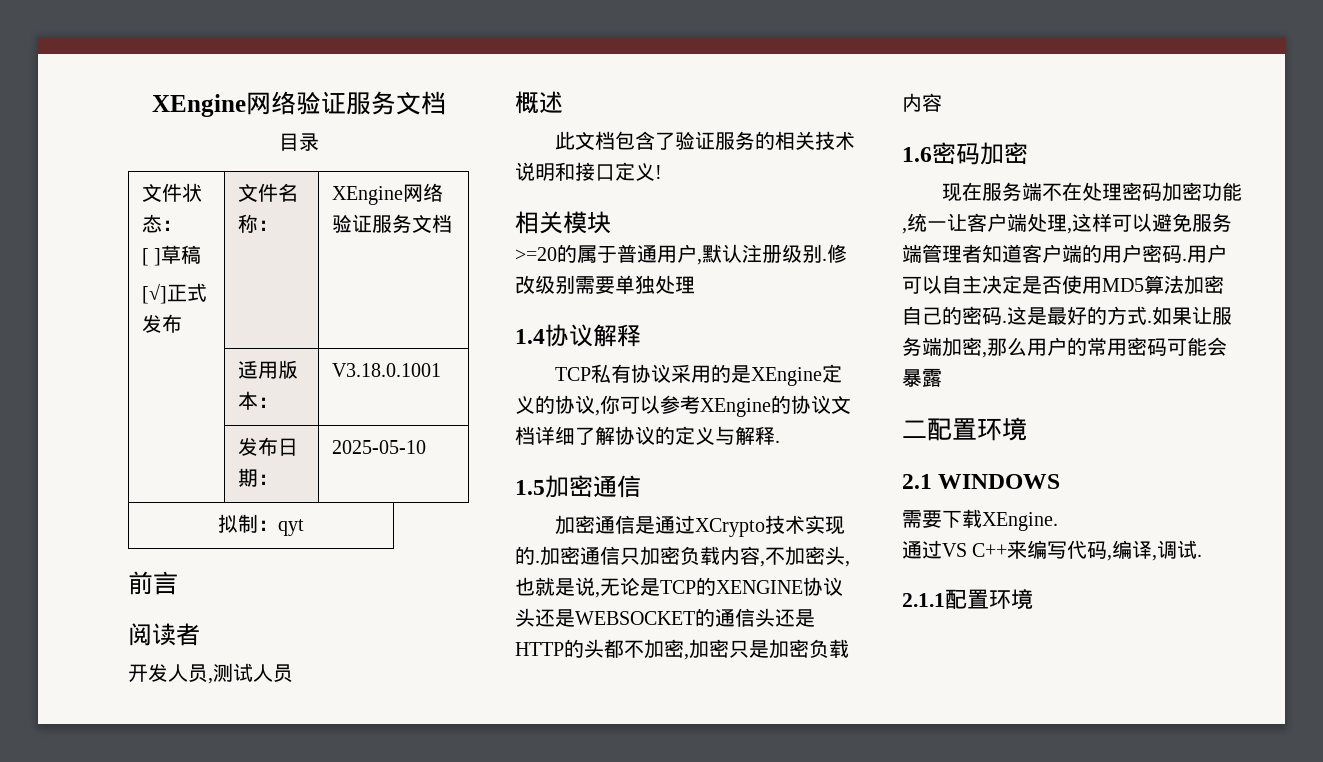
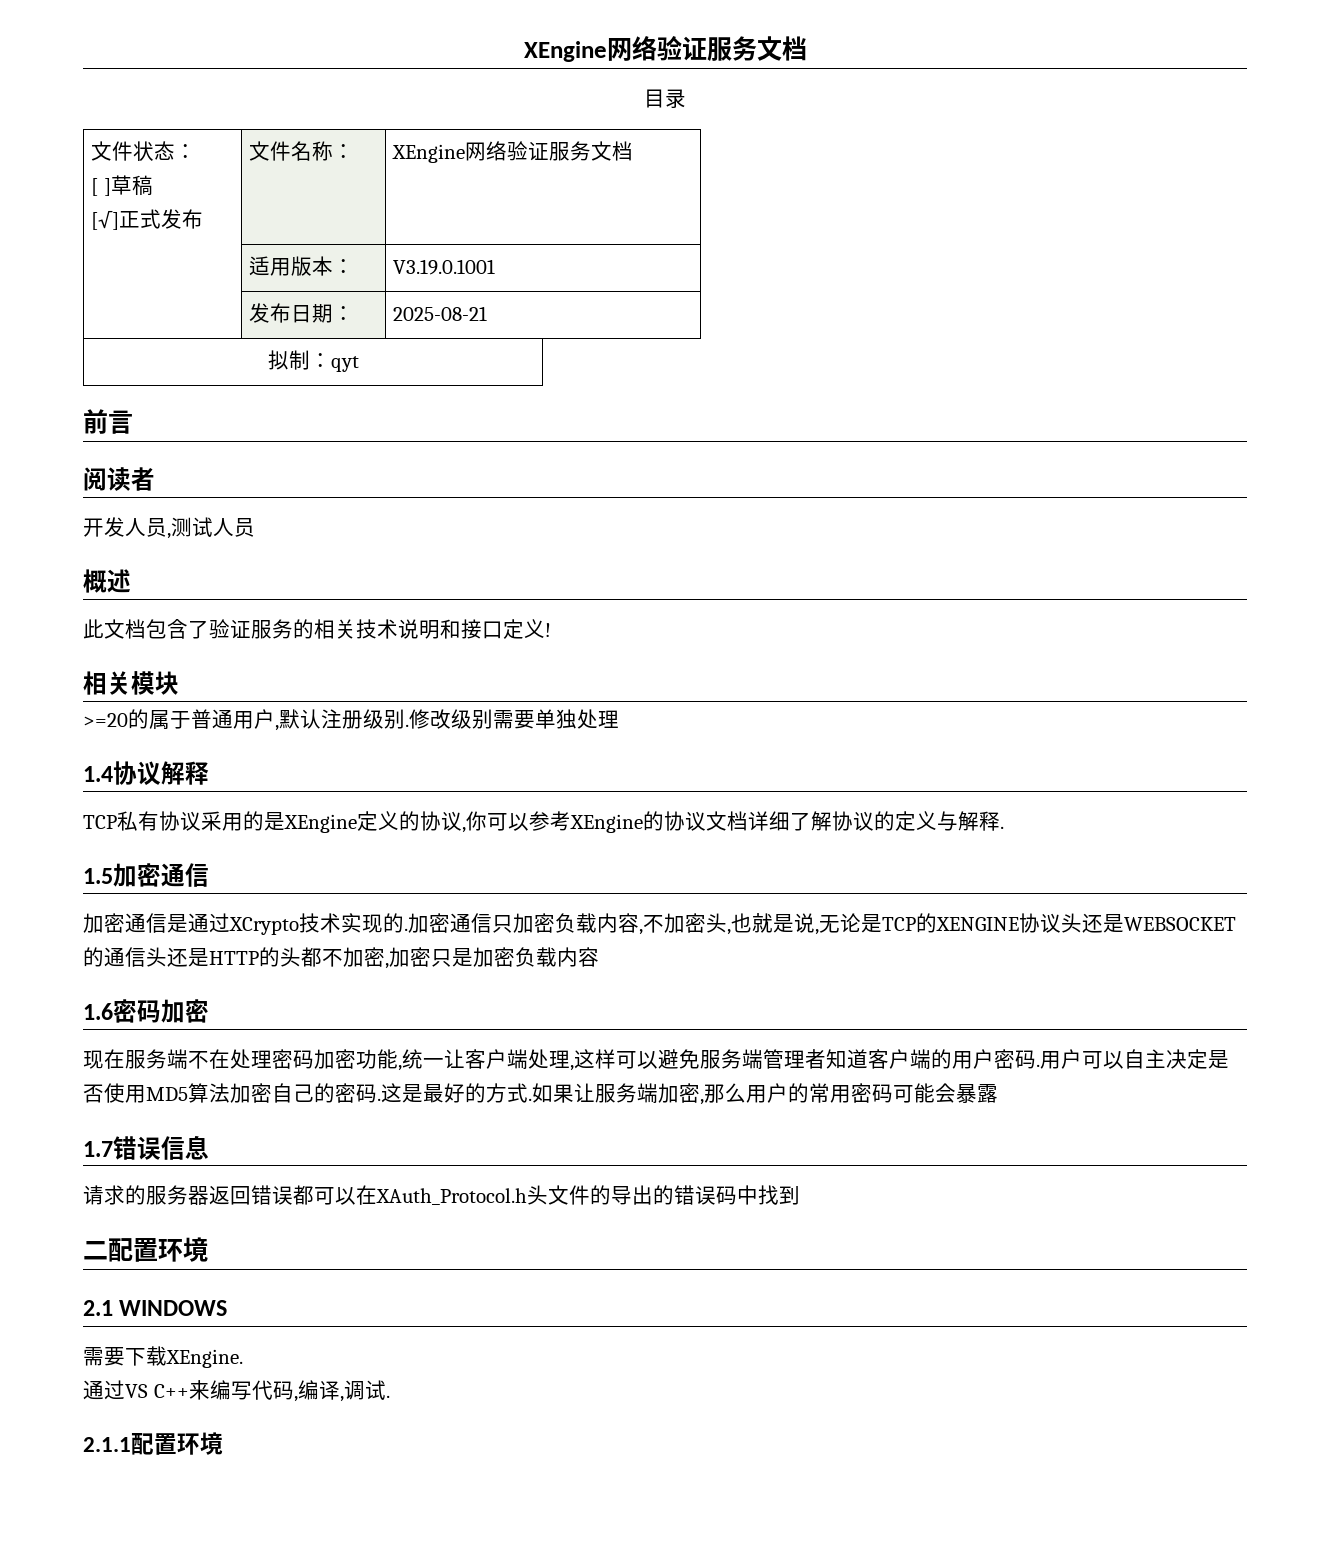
[332,363,442,377] V3.18.0.1001 -> [393,259,496,275] V3.19.0.1001
[332,440,427,454] 2025-05-10 -> [393,306,488,321] 2025-08-21
(942, 377) none -> [83,1135,209,1160] [83,1185,800,1205] // 1.7错误信息 // 请求的服务器返回错误都可以在XAuth_Protocol.h头文件的导出的错误码中找到

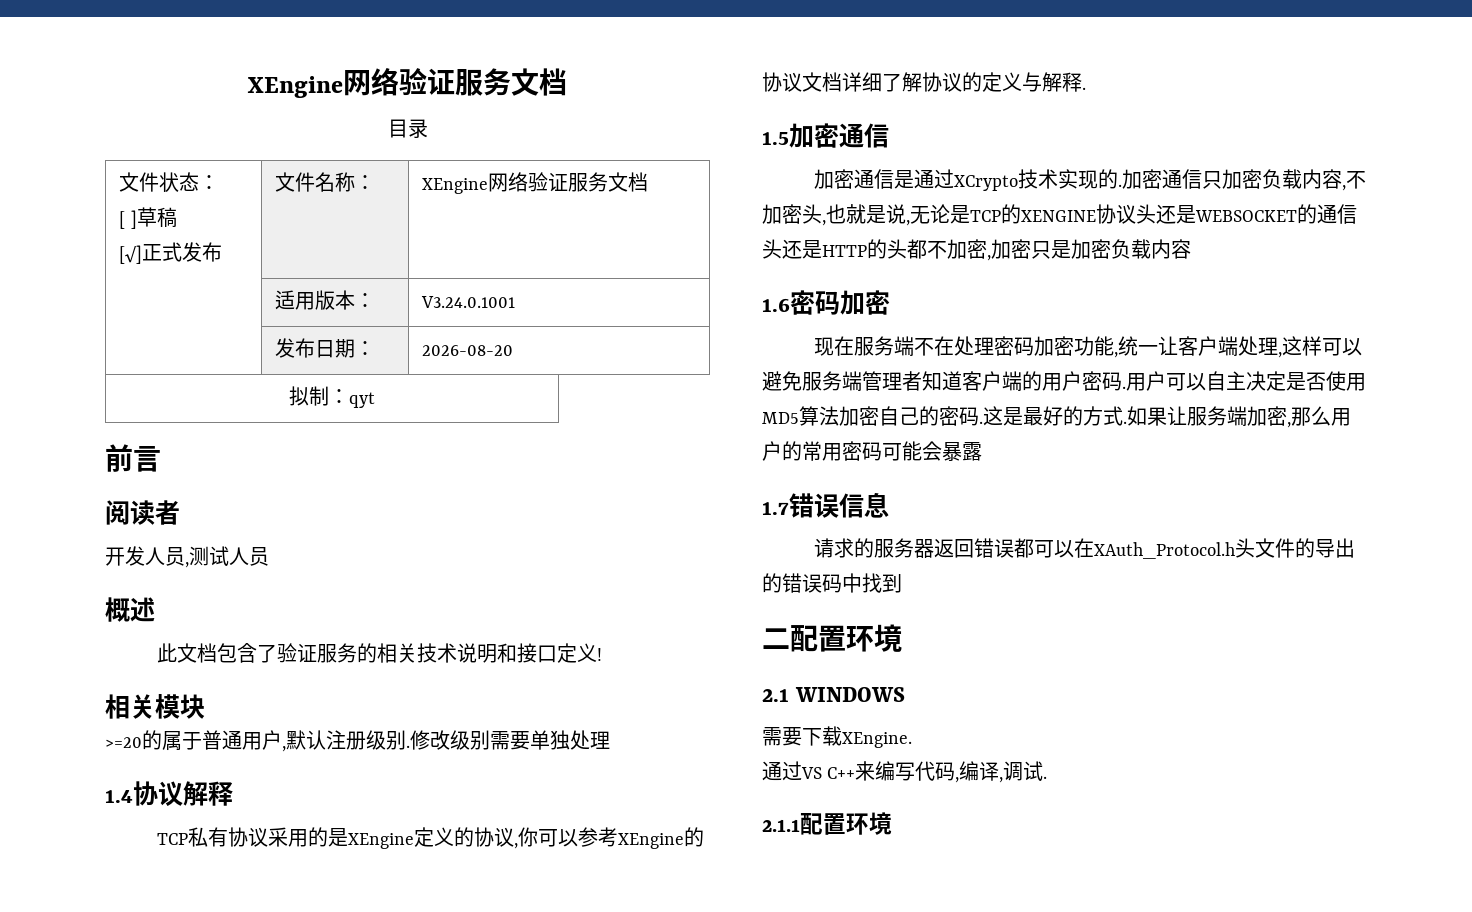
[393,259,496,275] V3.19.0.1001 -> [421,296,516,308] V3.24.0.1001
[393,306,488,321] 2025-08-21 -> [422,345,514,356] 2026-08-20

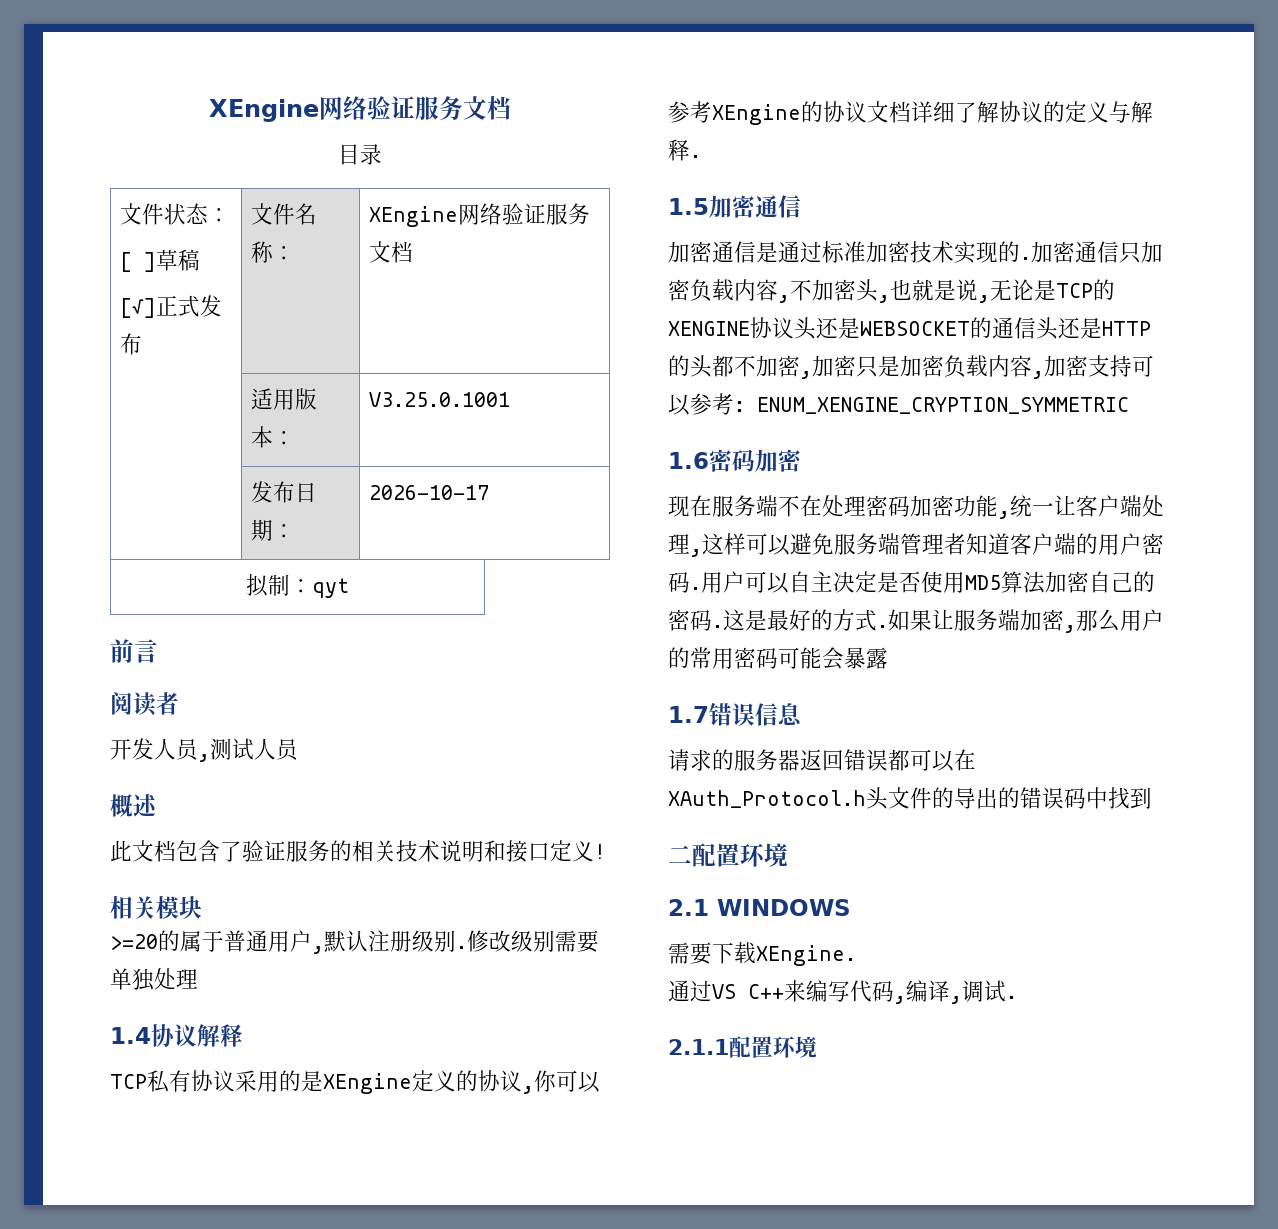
[421,296,516,308] V3.24.0.1001 -> [368,392,510,407] V3.25.0.1001
[422,345,514,356] 2026-08-20 -> [368,485,489,500] 2026-10-17
[953,175,1018,191] XCrypto -> [822,241,910,263] 标准加密
(1191, 249) none -> [1032,355,1154,379] [668,393,1129,416] ,加密支持可以参考: ENUM_XENGINE_CRYPTION_SYMMETRIC

